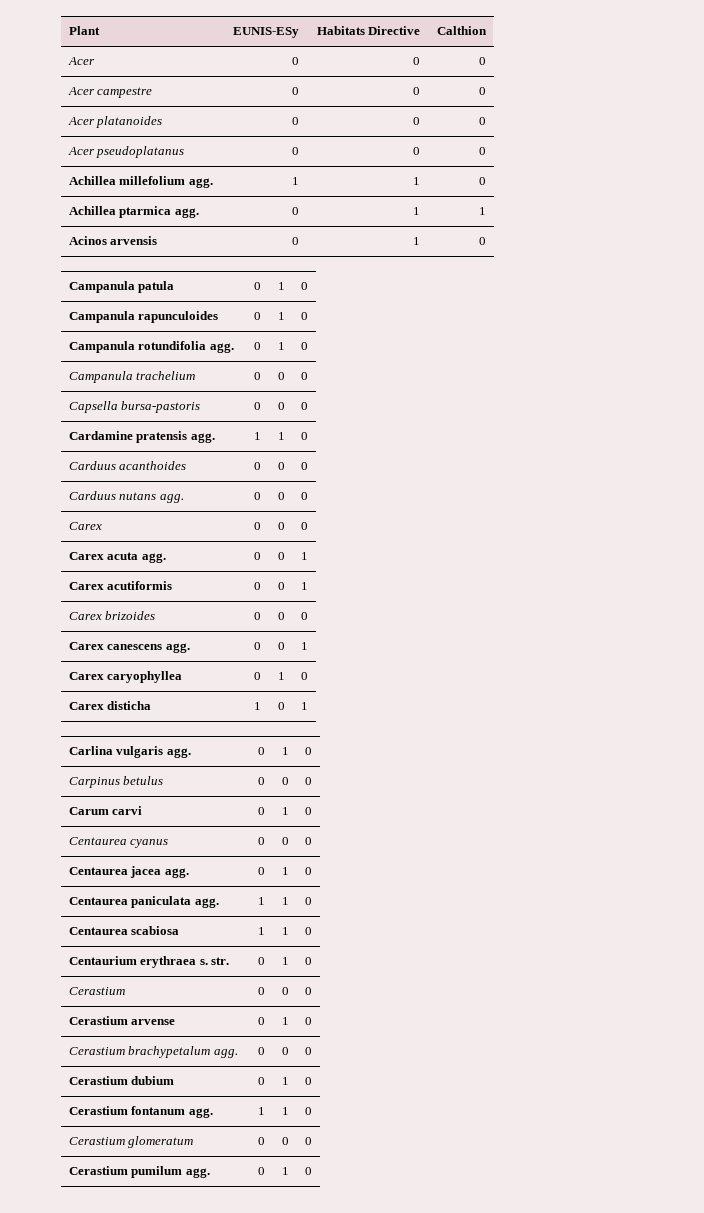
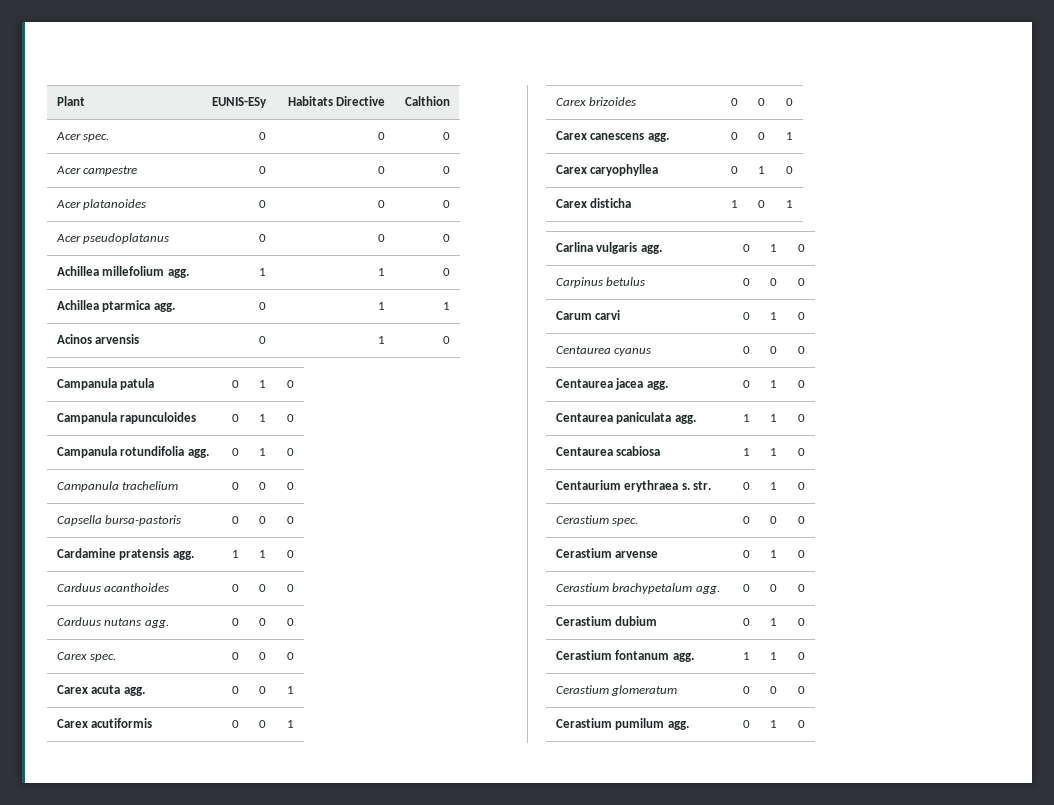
(95, 61) none -> [83,134,110,142] spec.
(102, 526) none -> [90,654,117,662] spec.
(125, 991) none -> [612,518,639,526] spec.

